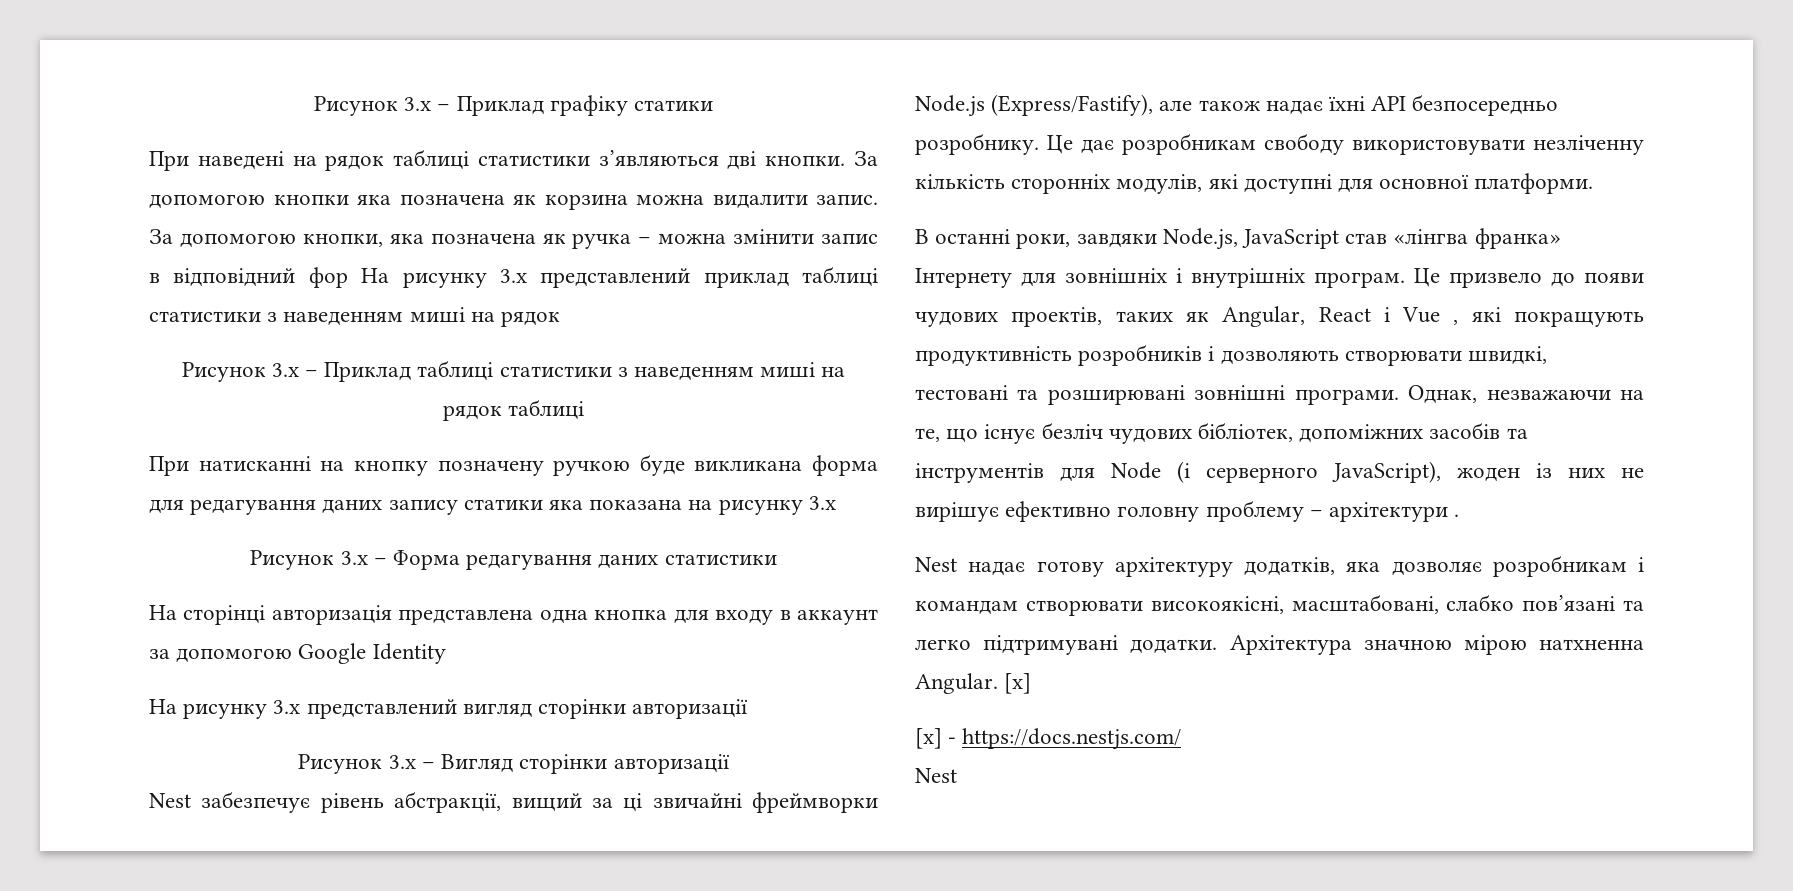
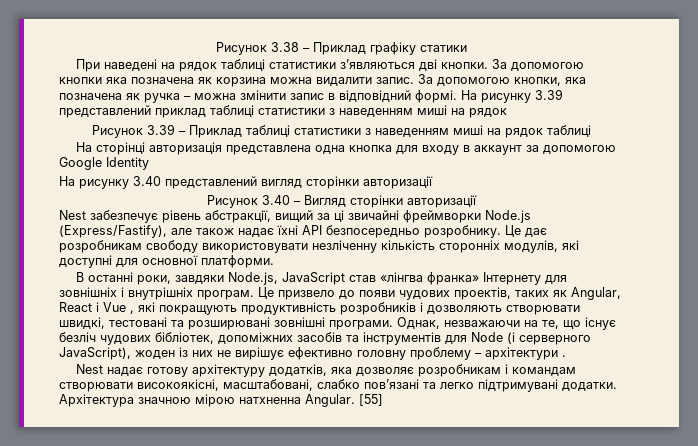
[313,96,432,116] Рисунок 3.x -> [216,42,299,55] Рисунок 3.38
[308,267,527,288] фор На рисунку 3.x -> [415,89,563,103] формі. На рисунку 3.39
[271,363,299,377] 3.x -> [147,124,175,135] 3.39
[149,454,878,476] [149,496,836,515] [250,550,777,570] // При натисканні на кнопку позначену ручкою буде викликана форма для редагування даних запису статики яка показана на рисунку 3.x // Рисунок 3.x – Форма редагування даних статистики -> (591, 131) none
[273,700,301,714] 3.x -> [133,176,161,186] 3.40
[388,755,416,769] 3.x -> [262,195,290,205] 3.40
[1004,673,1032,694] [915,728,1182,750] [915,768,957,783] [x] // [x] - https://docs.nestjs.com/ // Nest -> [359,394,383,406] [55]

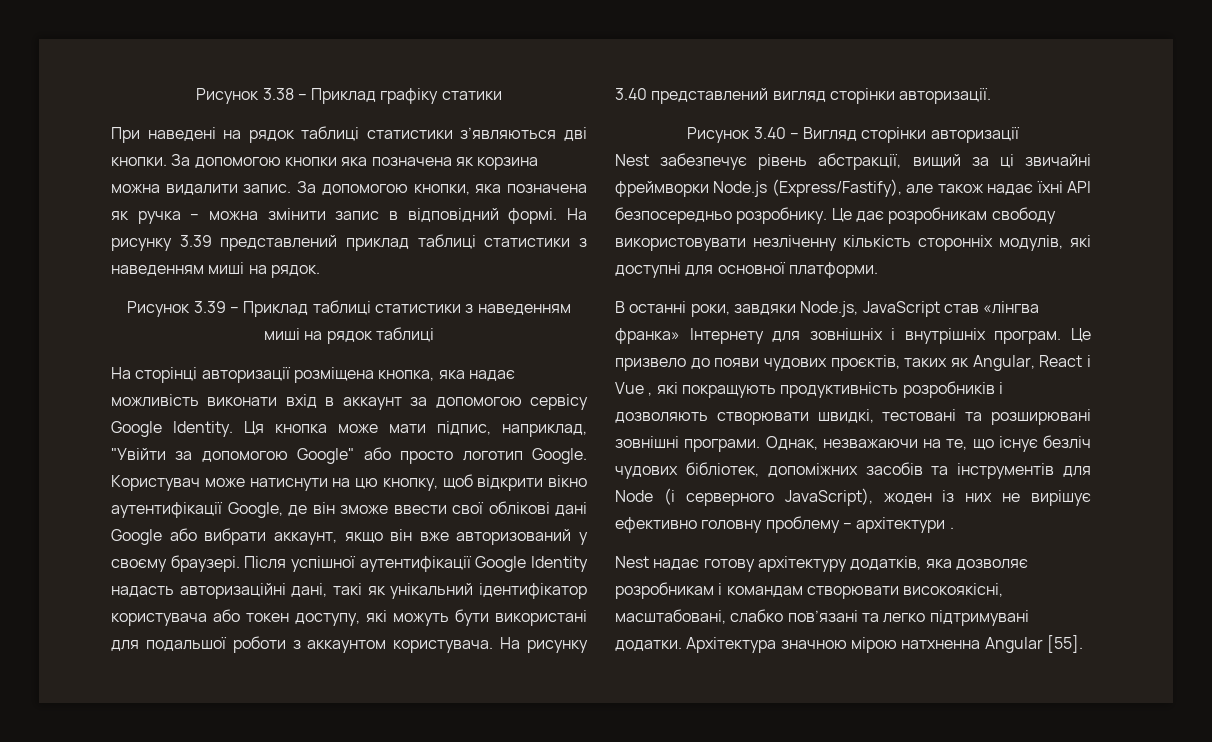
[469,108,507,118] рядок -> [270,265,320,278] рядок.
[149,142,617,155] [59,157,149,170] авторизація представлена одна кнопка для входу в аккаунт за допомогою Google Identity // -> [201,367,515,383] [111,394,588,410] [111,421,587,437] [111,447,587,464] [111,474,587,491] [111,501,587,518] [111,528,588,545] [111,555,589,572] [111,583,588,599] [111,609,587,626] [111,636,494,653] авторизації розміщена кнопка, яка надає можливість виконати вхід в аккаунт за допомогою сервісу Google Identity. Ця кнопка може мати підпис, наприклад, "Увійти за допомогою Google" або просто логотип Google. Користувач може натиснути на цю кнопку, щоб відкрити вікно аутентифікації Google, де він зможе ввести свої облікові дані Google або вибрати аккаунт, якщо він вже авторизований у своєму браузері. Після успішної аутентифікації Google Identity надасть авторизаційні дані, такі як унікальний ідентифікатор користувача або токен доступу, які можуть бути використані для подальшої роботи з аккаунтом користувача.
[363,176,433,189] авторизації -> [899,88,992,104] авторизації.
[454,287,511,300] проектів, -> [830,355,900,371] проєктів,
[305,394,383,407] Angular. [55] -> [984,635,1083,653] Angular [55].

